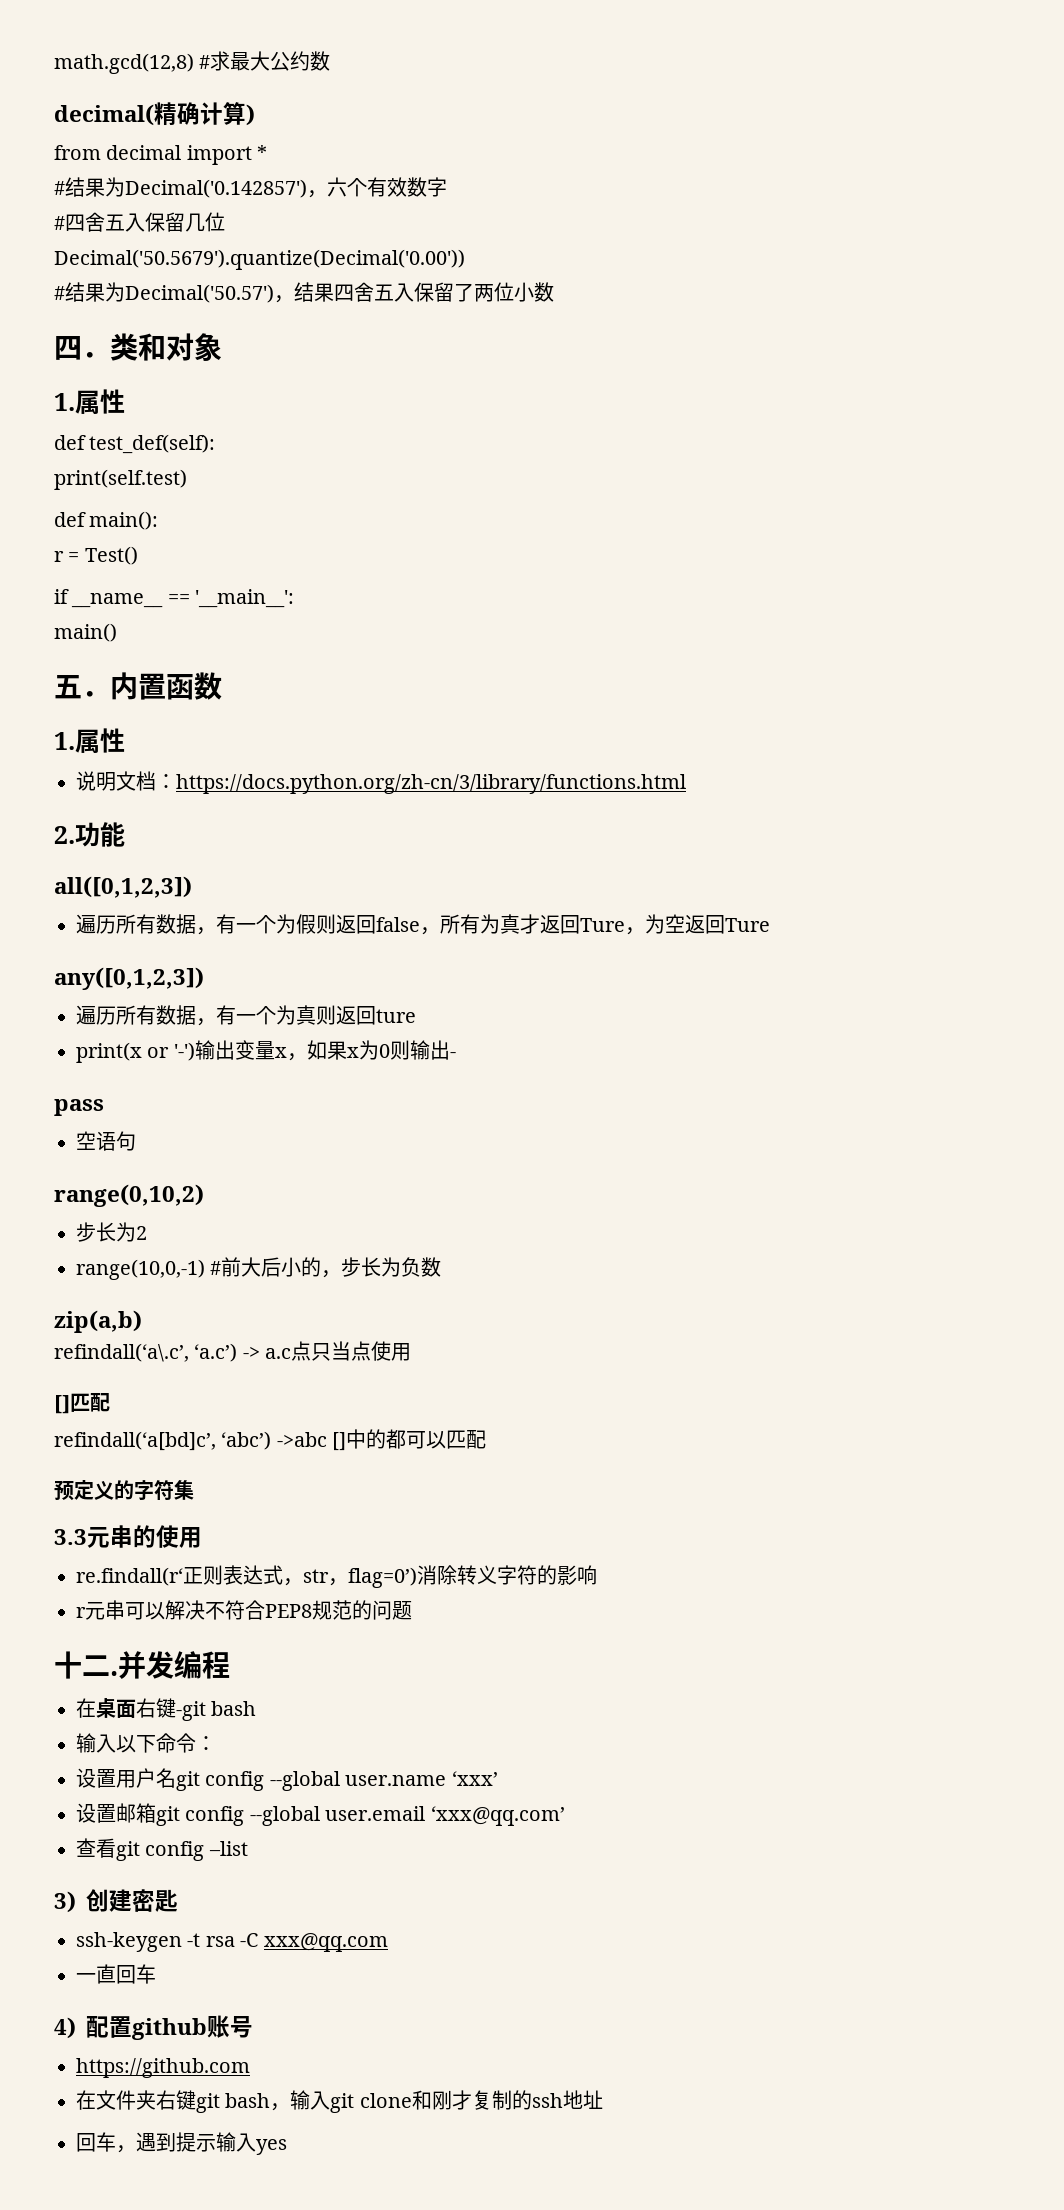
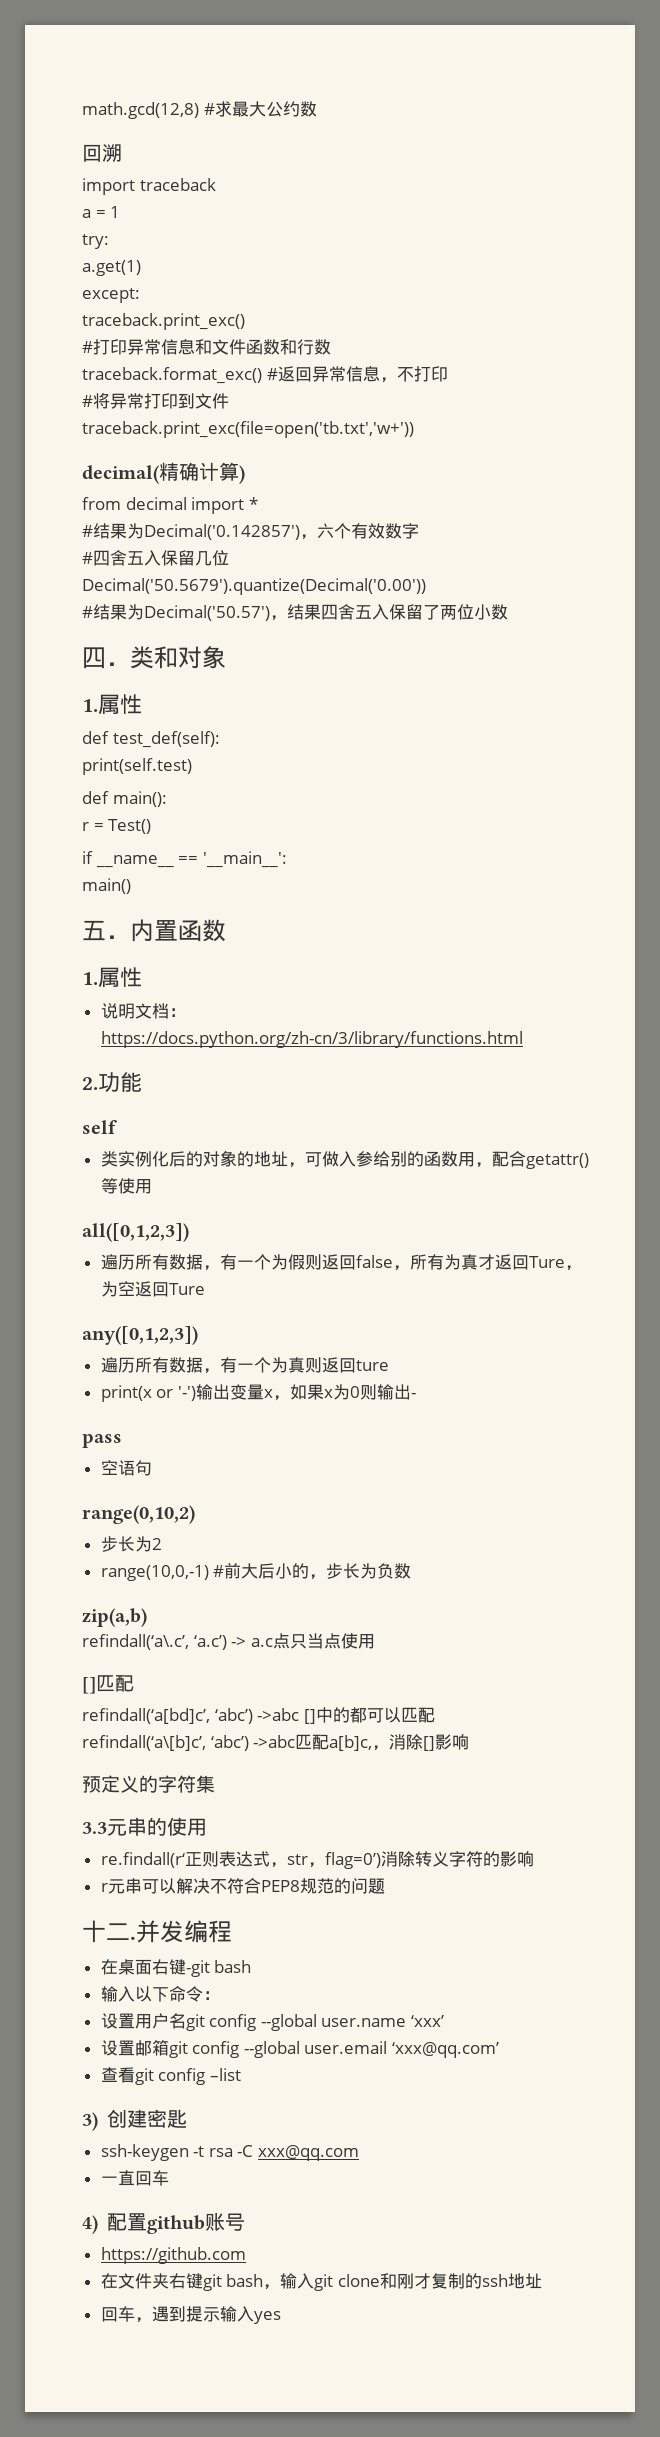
(331, 61) none -> [82,144,122,162] [82,178,216,195] [82,206,121,218] [82,234,109,249] [82,260,141,276] [82,288,140,303] [82,313,245,330] [82,339,331,355] [82,366,448,384] [82,393,229,409] [82,421,414,438] // 回溯 // import traceback // a = 1 // try: // a.get(1) // except: // traceback.print_exc() // #打印异常信息和文件函数和行数 // traceback.format_exc() #返回异常信息，不打印 // #将异常打印到文件 // traceback.print_exc(file=open('tb.txt','w+'))
(125, 834) none -> [82,1120,117,1134] [100,1150,589,1169] [100,1178,152,1194] // self // 类实例化后的对象的地址，可做入参给别的函数用，配合getattr()等使用
(487, 1439) none -> [82,1734,470,1751] // refindall(‘a\[b]c’, ‘abc’) ->abc匹配a[b]c,，消除[]影响

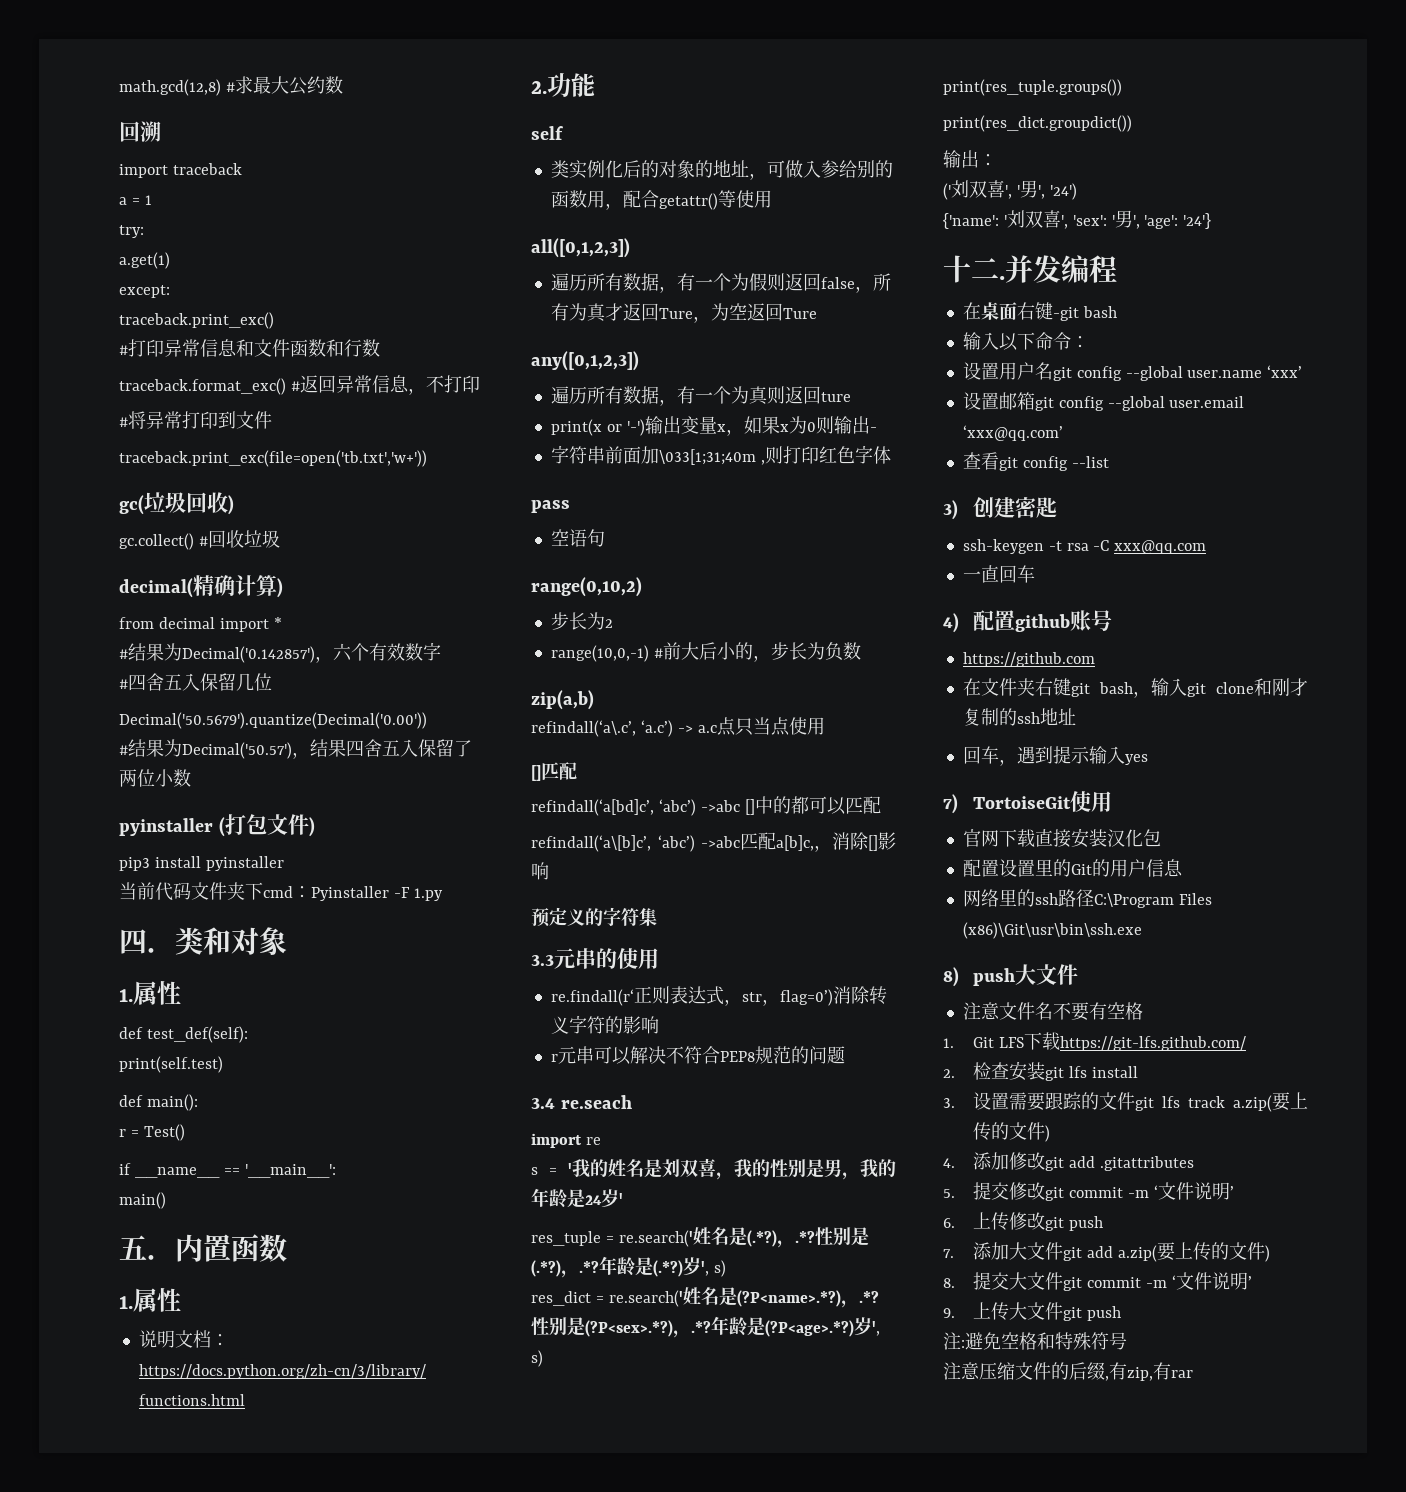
(414, 429) none -> [119,492,234,515] [119,530,280,550] // gc(垃圾回收) // gc.collect() #回收垃圾
(508, 612) none -> [119,814,315,837] [119,856,284,871] [119,882,443,901] // pyinstaller (打包文件) // pip3 install pyinstaller // 当前代码文件夹下cmd：Pyinstaller -F 1.py
(416, 1395) none -> [550,445,891,465] // 字符串前面加\033[1;31;40m ,则打印红色字体
(385, 1886) none -> [531,1095,632,1109] [531,1133,601,1148] [531,1158,896,1180] [531,1188,623,1208] [531,1227,869,1248] [531,1256,726,1278] [531,1287,879,1308] [531,1316,880,1338] [531,1350,543,1367] [943,79,1122,96] [943,115,1132,132] [943,150,997,168] [943,180,1077,200] [943,210,1212,229] // 3.4 re.seach // import re // s = '我的姓名是刘双喜，我的性别是男，我的年龄是24岁' // res_tuple = re.search('姓名是(.*?)，.*?性别是(.*?)，.*?年龄是(.*?)岁', s) // res_dict = re.search('姓名是(?P<name>.*?)，.*?性别是(?P<sex>.*?)，.*?年龄是(?P<age>.*?)岁', s) // print(res_tuple.groups()) // print(res_dict.groupdict()) // 输出： // ('刘双喜', '男', '24') // {'name': '刘双喜', 'sex': '男', 'age': '24'}
[209,2068,241,2081] –list -> [1071,456,1109,468] --list
(281, 2317) none -> [943,791,1113,814] [962,828,1161,848] [962,859,1183,877] [962,889,1212,908] [962,922,1142,939] [943,964,1079,987] [962,1002,1143,1021] [943,1032,1247,1051] [943,1061,1138,1081] [943,1092,1308,1112] [973,1122,1051,1142] [943,1152,1194,1171] [943,1182,1234,1201] [943,1212,1104,1231] [943,1242,1270,1262] [943,1272,1252,1291] [943,1302,1122,1321] [943,1332,1127,1350] [943,1362,1193,1381] // 7) TortoiseGit使用 // 官网下载直接安装汉化包 // 配置设置里的Git的用户信息 // 网络里的ssh路径C:\Program Files (x86)\Git\usr\bin\ssh.exe // 8) push大文件 // 注意文件名不要有空格 // 1. Git LFS下载https://git-lfs.github.com/ // 2.检查安装git lfs install // 3.设置需要跟踪的文件git lfs track a.zip(要上传的文件) // 4.添加修改git add .gitattributes // 5.提交修改git commit -m ‘文件说明’ // 6.上传修改git push // 7.添加大文件git add a.zip(要上传的文件) // 8.提交大文件git commit -m ‘文件说明’ // 9.上传大文件git push // 注:避免空格和特殊符号 // 注意压缩文件的后缀,有zip,有rar

